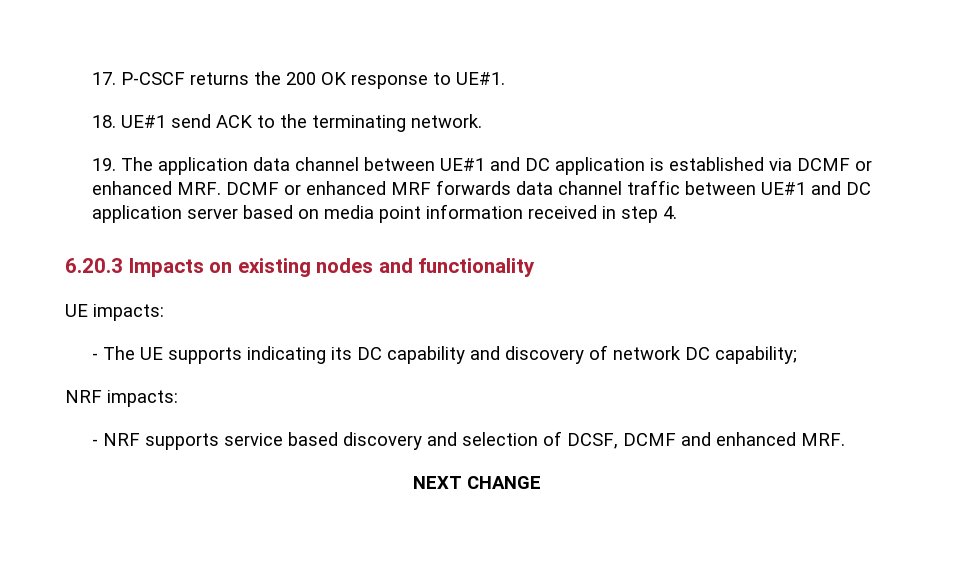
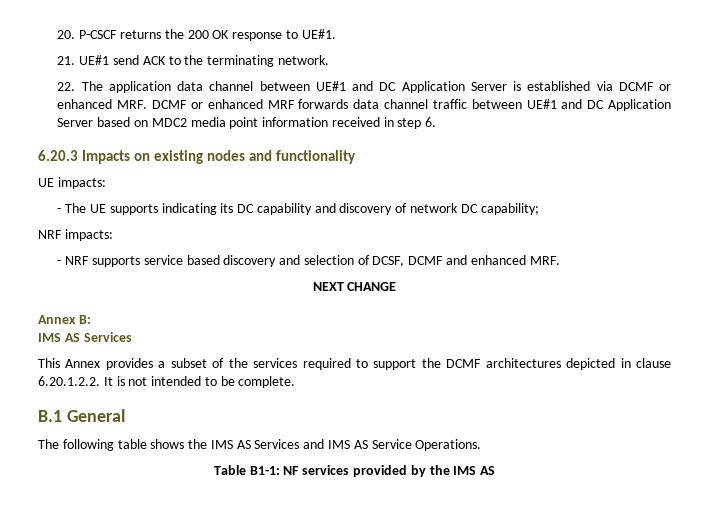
[92,72,117,85] 17. -> [57,30,76,39] 20.
[92,115,117,128] 18. -> [57,56,76,65] 21.
[92,158,117,171] 19. -> [57,82,76,91] 22.
[555,157,646,175] application -> [401,81,507,93] Application Server
[92,205,239,223] application server -> [607,99,671,111] [57,118,94,127] Application Server
(320, 214) none -> [151,118,187,127] MDC2
[663,206,678,219] 4. -> [425,117,437,127] 6.
(541, 482) none -> [38,315,91,324] [38,332,132,342] [38,358,671,370] [38,376,296,388] [38,409,125,422] [38,439,482,451] [213,465,496,477] // Annex B: // IMS AS Services // This Annex provides a subset of the services required to support the DCMF architectures depicted in clause 6.20.1.2.2. It is not intended to be complete. // B.1 General // The following table shows the IMS AS Services and IMS AS Service Operations. // Table B1-1: NF services provided by the IMS AS

